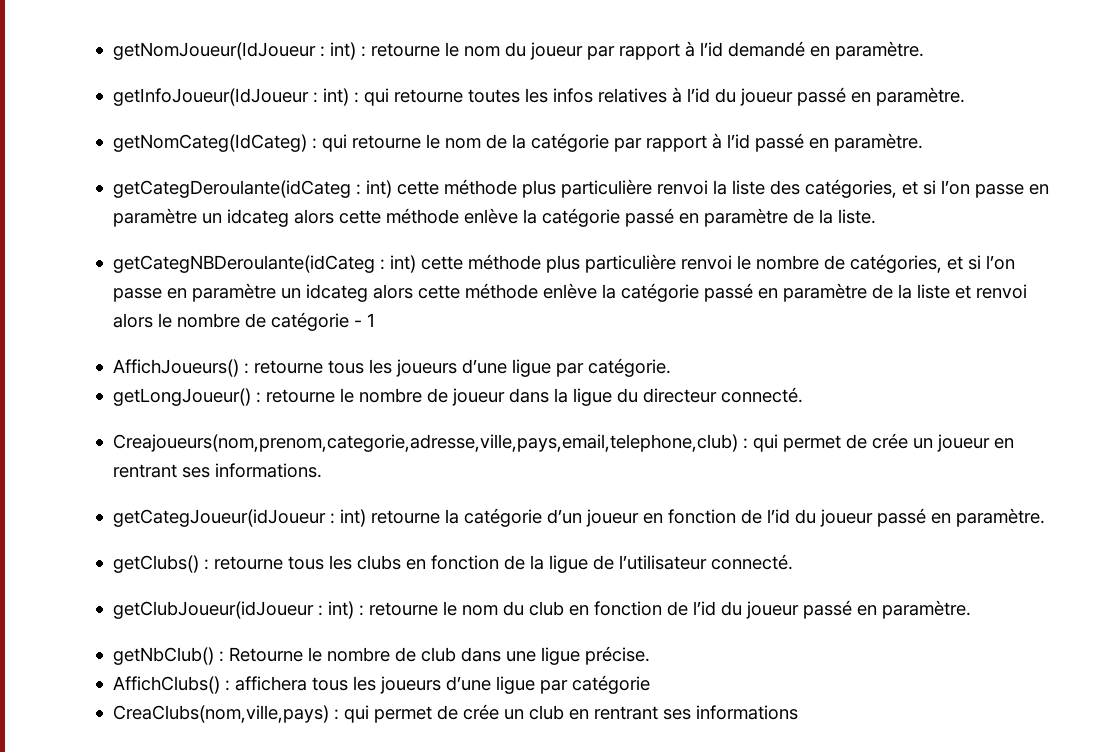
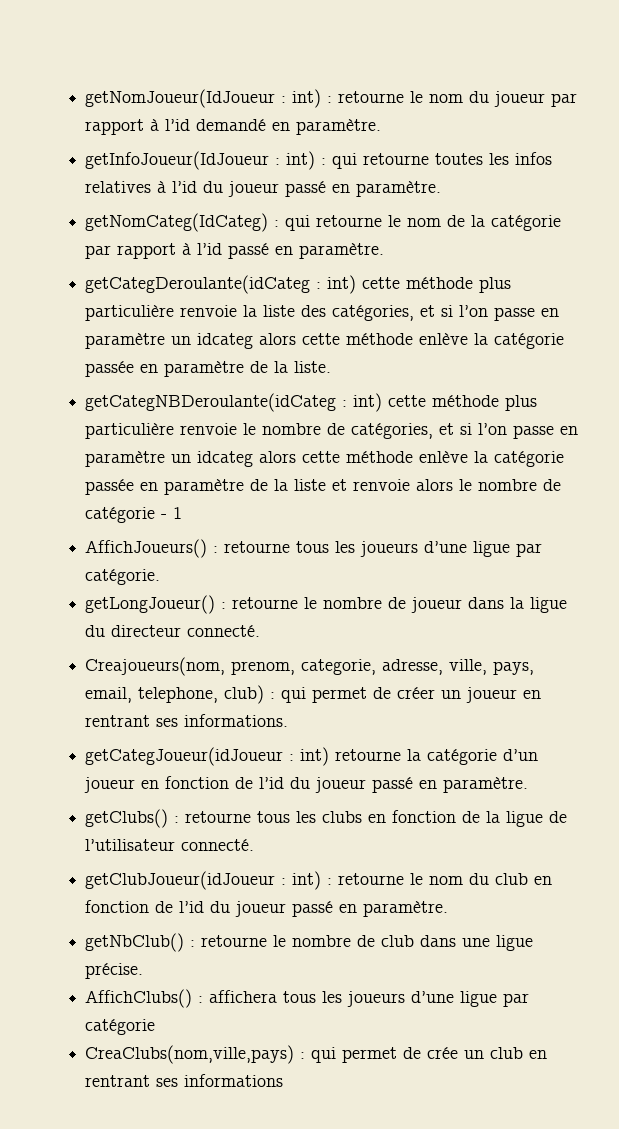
[656,180,708,195] renvoi -> [180,305,238,317] renvoie
[624,208,674,227] passé -> [85,361,135,377] passée
[680,255,732,270] renvoi -> [180,423,238,435] renvoie
[703,283,753,302] passé -> [85,479,135,495] passée
[975,284,1027,299] renvoi -> [353,479,411,491] renvoie
[112,433,908,452] Creajoueurs(nom,prenom,categorie,adresse,ville,pays,email,telephone,club) : qui permet de crée -> [85,657,535,676] [85,685,436,704] Creajoueurs(nom, prenom, categorie, adresse, ville, pays, email, telephone, club) : qui permet de créer
[228,647,303,662] Retourne -> [201,935,268,947] retourne

